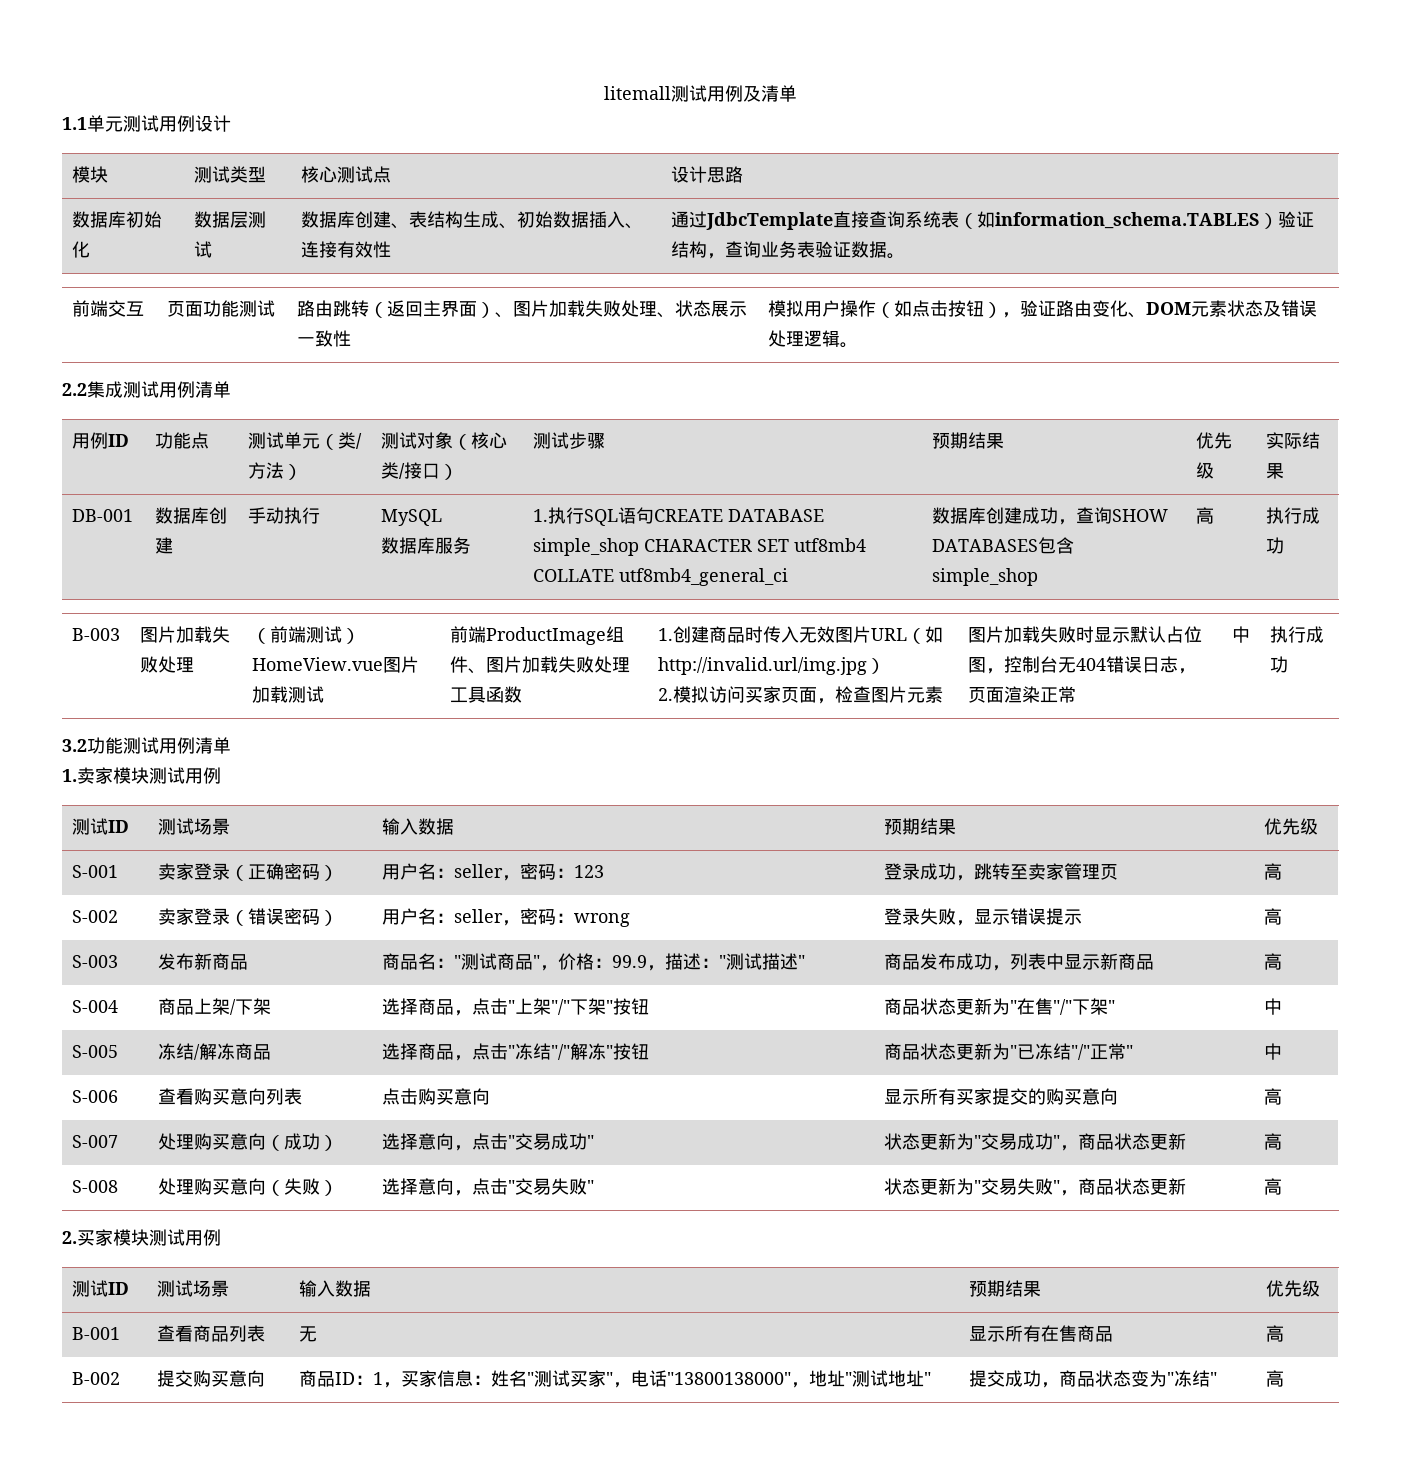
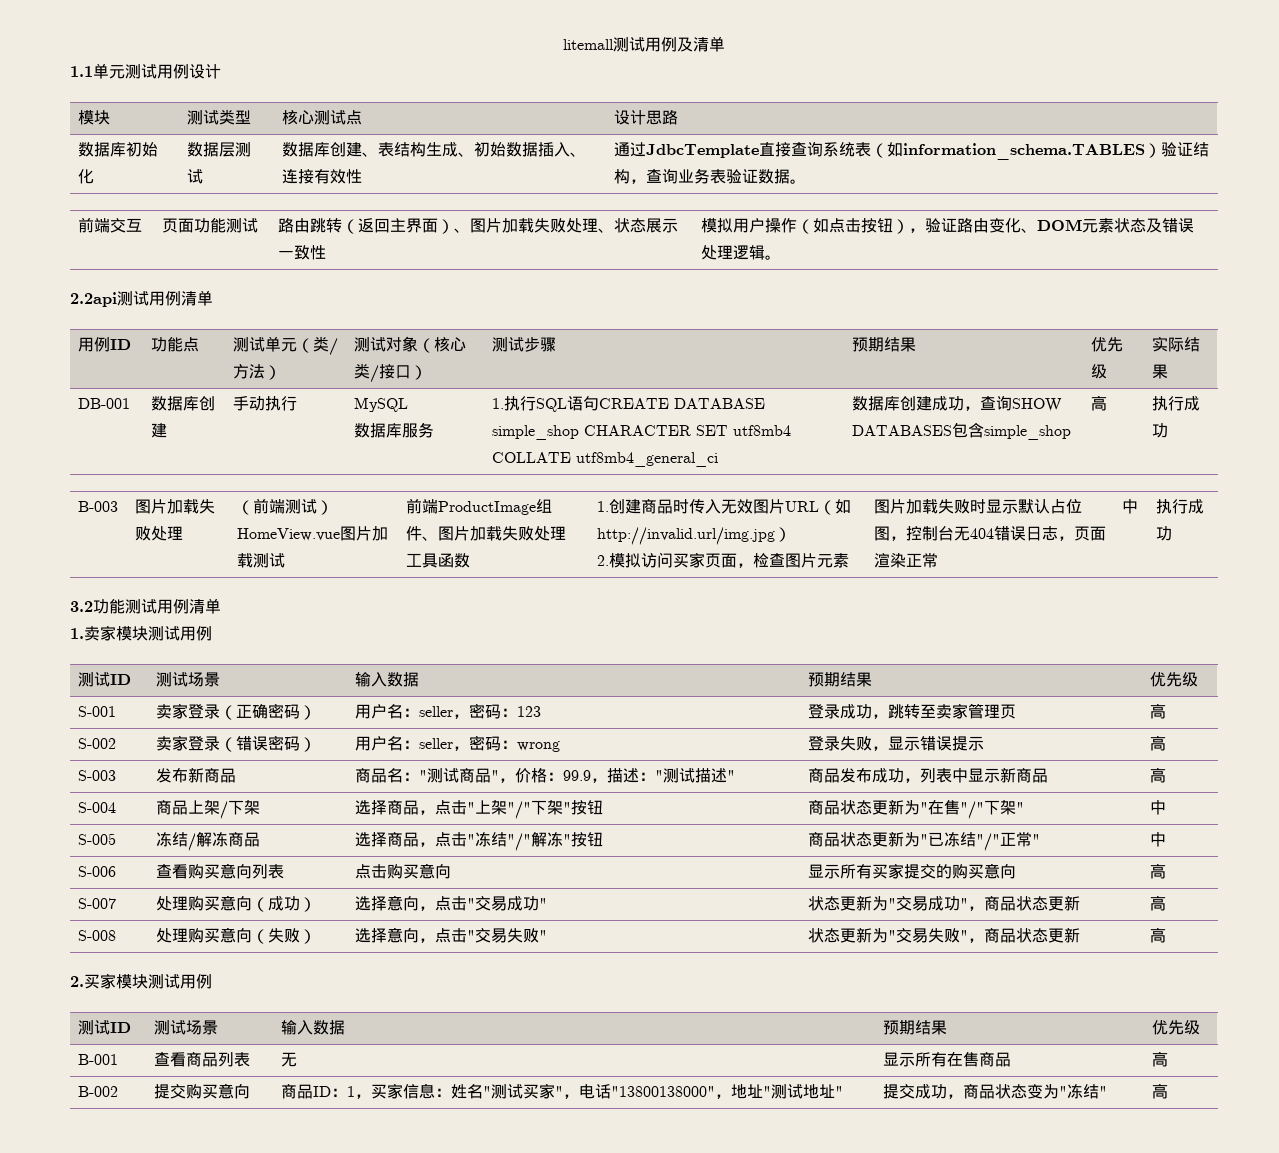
[62,381,123,398] 2.2集成 -> [70,292,117,307] 2.2api

